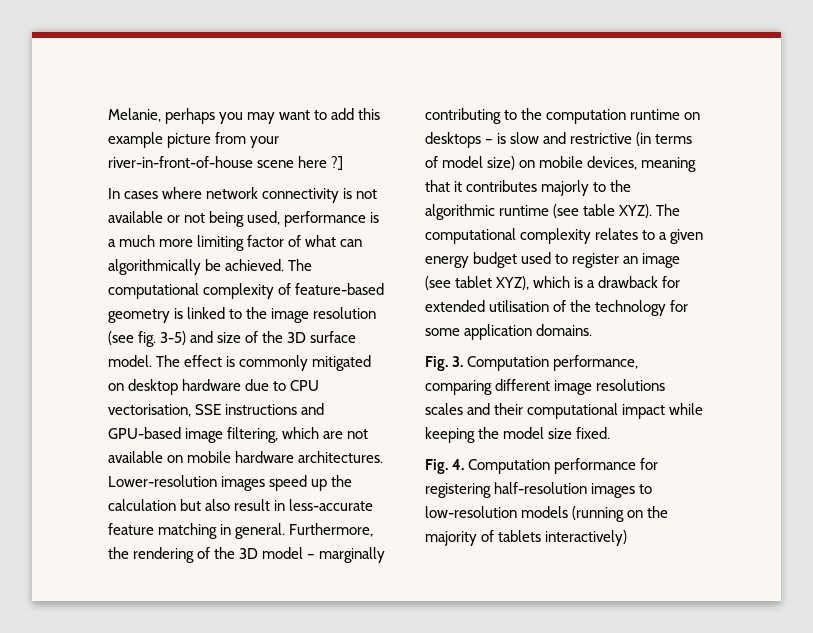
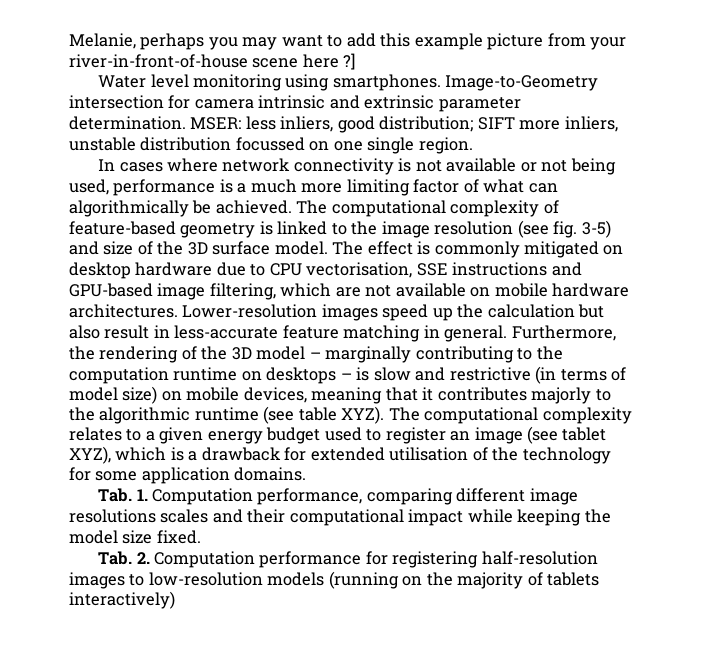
(344, 163) none -> [98,74,599,91] [69,95,521,112] [69,116,618,133] [69,137,473,154] // Water level monitoring using smartphones. Image-to-Geometry intersection for camera intrinsic and extrinsic parameter determination. MSER: less inliers, good distribution; SIFT more inliers, unstable distribution focussed on one single region.
[425,356,464,371] Fig. 3. -> [98,488,148,502] Tab. 1.
[425,459,465,474] Fig. 4. -> [98,551,150,565] Tab. 2.

